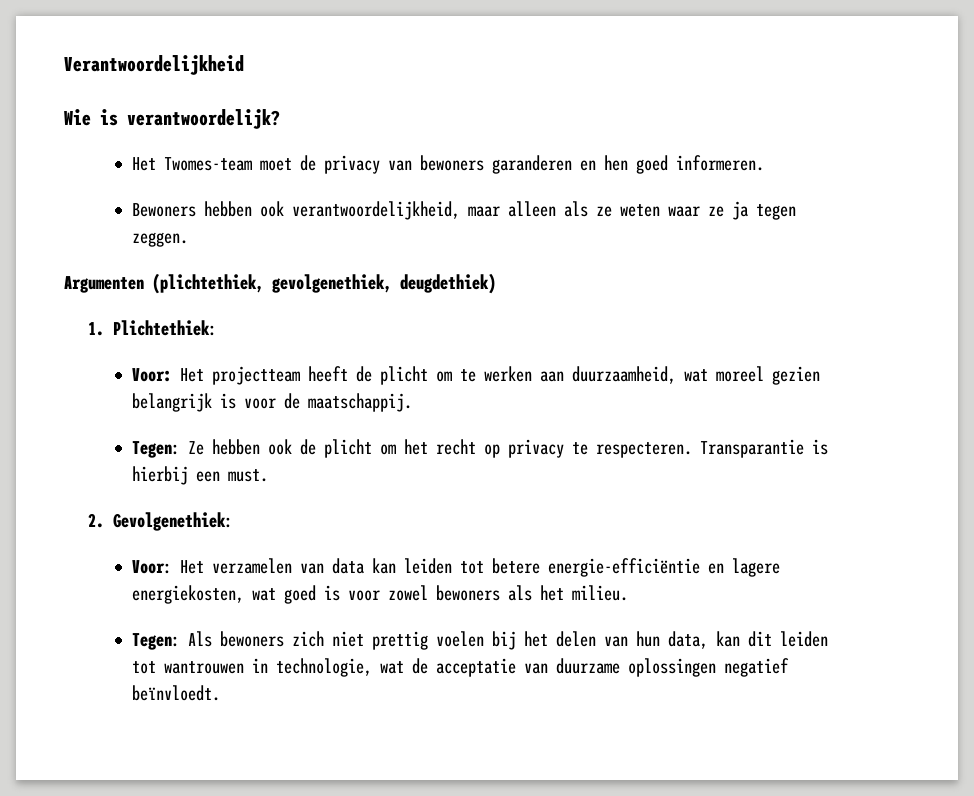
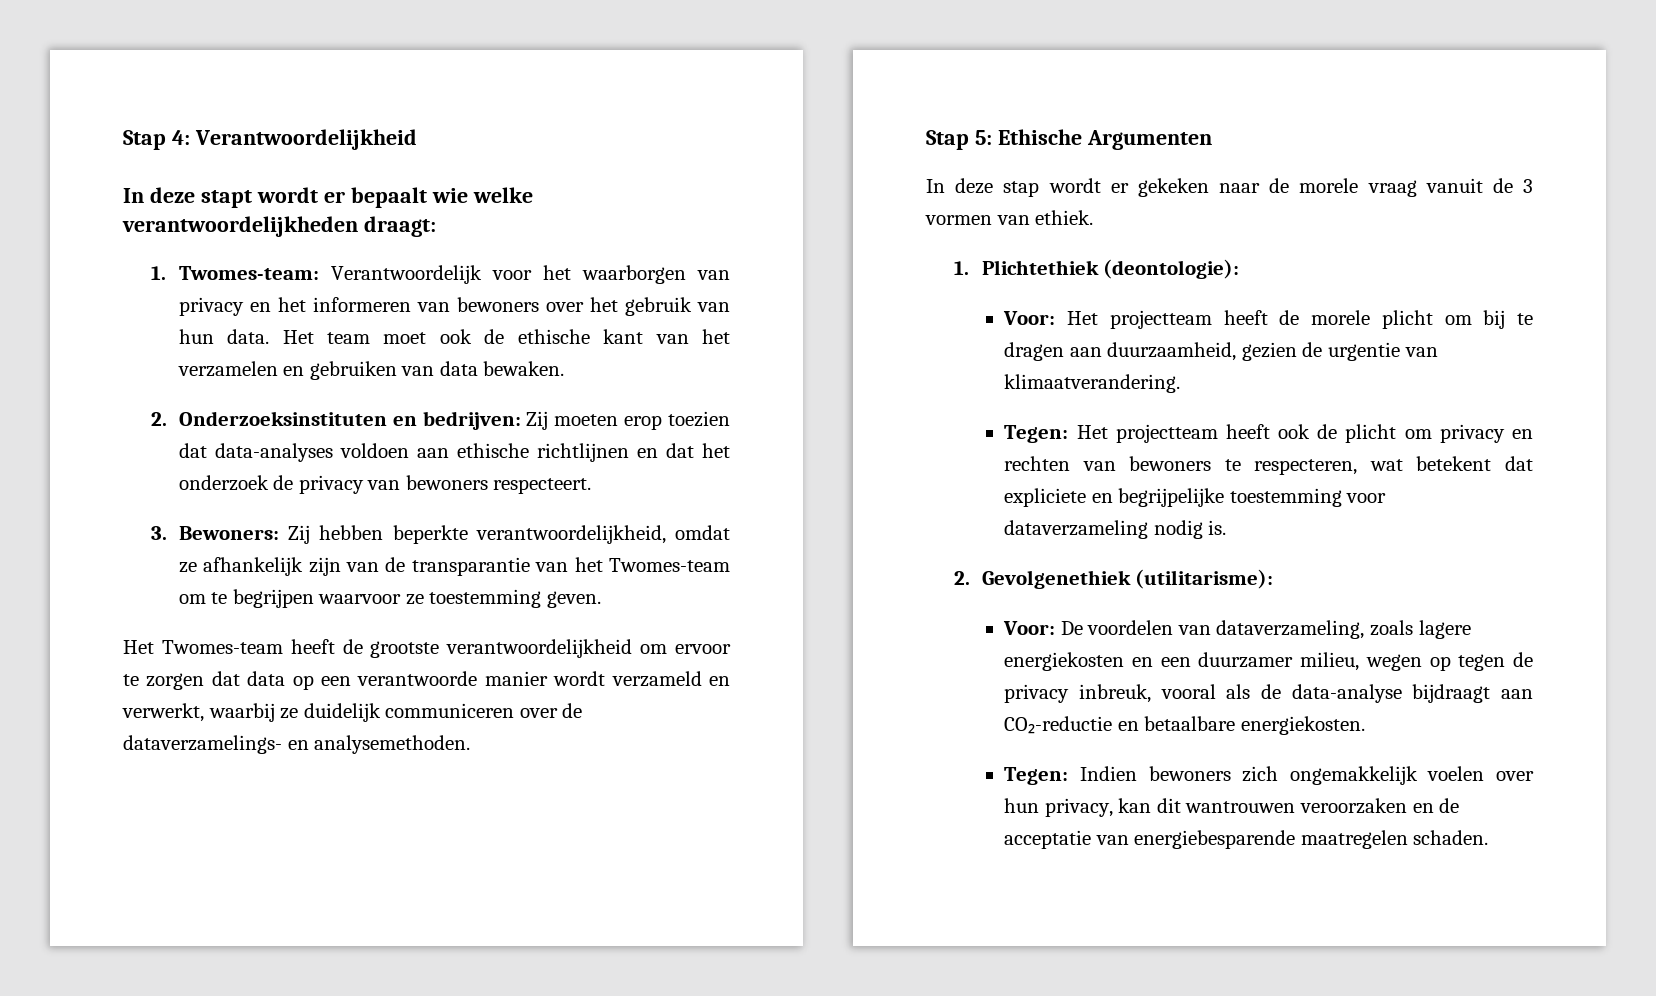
(64, 65) none -> [123,130,190,150] Stap 4:
[64,109,280,129] [131,155,764,174] [131,201,796,220] [131,232,188,247] [64,273,496,294] [87,320,218,336] Wie is verantwoordelijk? // Het Twomes-team moet de privacy van bewoners garanderen en hen goed informeren. // Bewoners hebben ook verantwoordelijkheid, maar alleen als ze weten waar ze ja tegen zeggen. // Argumenten (plichtethiek, gevolgenethiek, deugdethiek) // 1. Plichtethiek: -> [123,187,533,208] [122,216,436,237] [150,265,730,284] [178,297,730,316] [178,329,730,344] [177,361,565,380] [150,411,730,430] [178,443,730,462] [178,475,592,494] [150,525,730,544] [178,557,730,576] [178,589,602,608] [123,639,731,658] [123,671,730,690] [122,703,583,722] [123,735,471,754] [926,129,1212,150] [926,178,1533,197] [925,210,1094,225] [953,259,1240,279] In deze stapt wordt er bepaalt wie welke verantwoordelijkheden draagt: // 1. Twomes-team: Verantwoordelijk voor het waarborgen van privacy en het informeren van bewoners over het gebruik van hun data. Het team moet ook de ethische kant van het verzamelen en gebruiken van data bewaken. // 2. Onderzoeksinstituten en bedrijven: Zij moeten erop toezien dat data-analyses voldoen aan ethische richtlijnen en dat het onderzoek de privacy van bewoners respecteert. // 3. Bewoners: Zij hebben beperkte verantwoordelijkheid, omdat ze afhankelijk zijn van de transparantie van het Twomes-team om te begrijpen waarvoor ze toestemming geven. // Het Twomes-team heeft de grootste verantwoordelijkheid om ervoor te zorgen dat data op een verantwoorde manier wordt verzameld en verwerkt, waarbij ze duidelijk communiceren over de dataverzamelings- en analysemethoden. // Stap 5: Ethische Argumenten // In deze stap wordt er gekeken naar de morele vraag vanuit de 3 vormen van ethiek. // 1. Plichtethiek (deontologie):
[379,366,820,385] [131,393,412,412] [131,439,828,458] [131,466,268,485] [87,512,234,531] [131,558,780,577] [131,585,628,604] [131,631,212,650] plicht om te werken aan duurzaamheid, wat moreel gezien belangrijk is voor de maatschappij. // Tegen: Ze hebben ook de plicht om het recht op privacy te respecteren. Transparantie is hierbij een must. // 2. Gevolgenethiek: // Voor: Het verzamelen van data kan leiden tot betere energie-efficiëntie en lagere energiekosten, wat goed is voor zowel bewoners als het milieu. // Tegen: Als -> [1311,310,1533,329] [1004,342,1438,361] [1004,374,1181,393] [1004,424,1533,443] [1004,456,1533,475] [1004,488,1387,507] [1004,520,1227,539] [953,569,1274,589] [1003,620,1471,639] [1004,652,1533,671] [1004,684,1533,703] [1004,716,1365,735] [1004,766,1137,785] morele plicht om bij te dragen aan duurzaamheid, gezien de urgentie van klimaatverandering. // Tegen: Het projectteam heeft ook de plicht om privacy en rechten van bewoners te respecteren, wat betekent dat expliciete en begrijpelijke toestemming voor dataverzameling nodig is. // 2. Gevolgenethiek (utilitarisme): // Voor: De voordelen van dataverzameling, zoals lagere energiekosten en een duurzamer milieu, wegen op tegen de privacy inbreuk, vooral als de data-analyse bijdraagt aan CO₂-reductie en betaalbare energiekosten. // Tegen: Indien
[331,631,828,650] [131,658,789,677] [131,685,220,701] niet prettig voelen bij het delen van hun data, kan dit leiden tot wantrouwen in technologie, wat de acceptatie van duurzame oplossingen negatief beïnvloedt. -> [1289,766,1534,785] [1004,798,1460,817] [1004,830,1489,849] ongemakkelijk voelen over hun privacy, kan dit wantrouwen veroorzaken en de acceptatie van energiebesparende maatregelen schaden.

